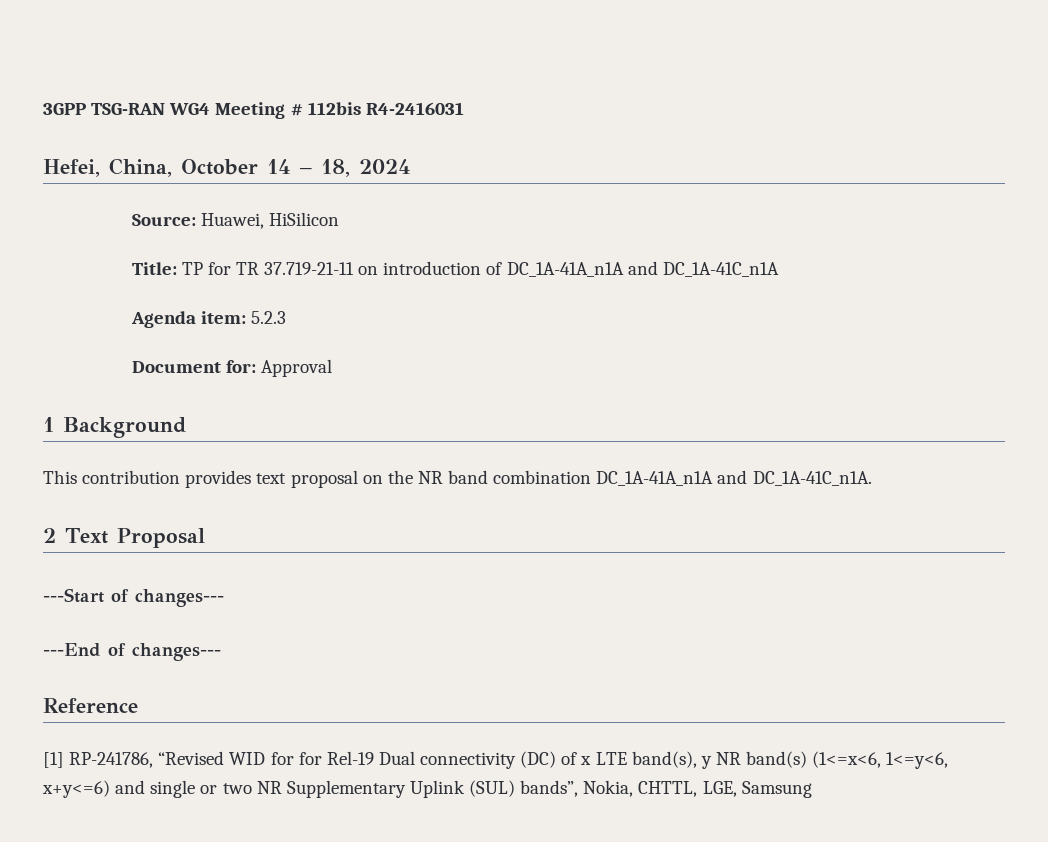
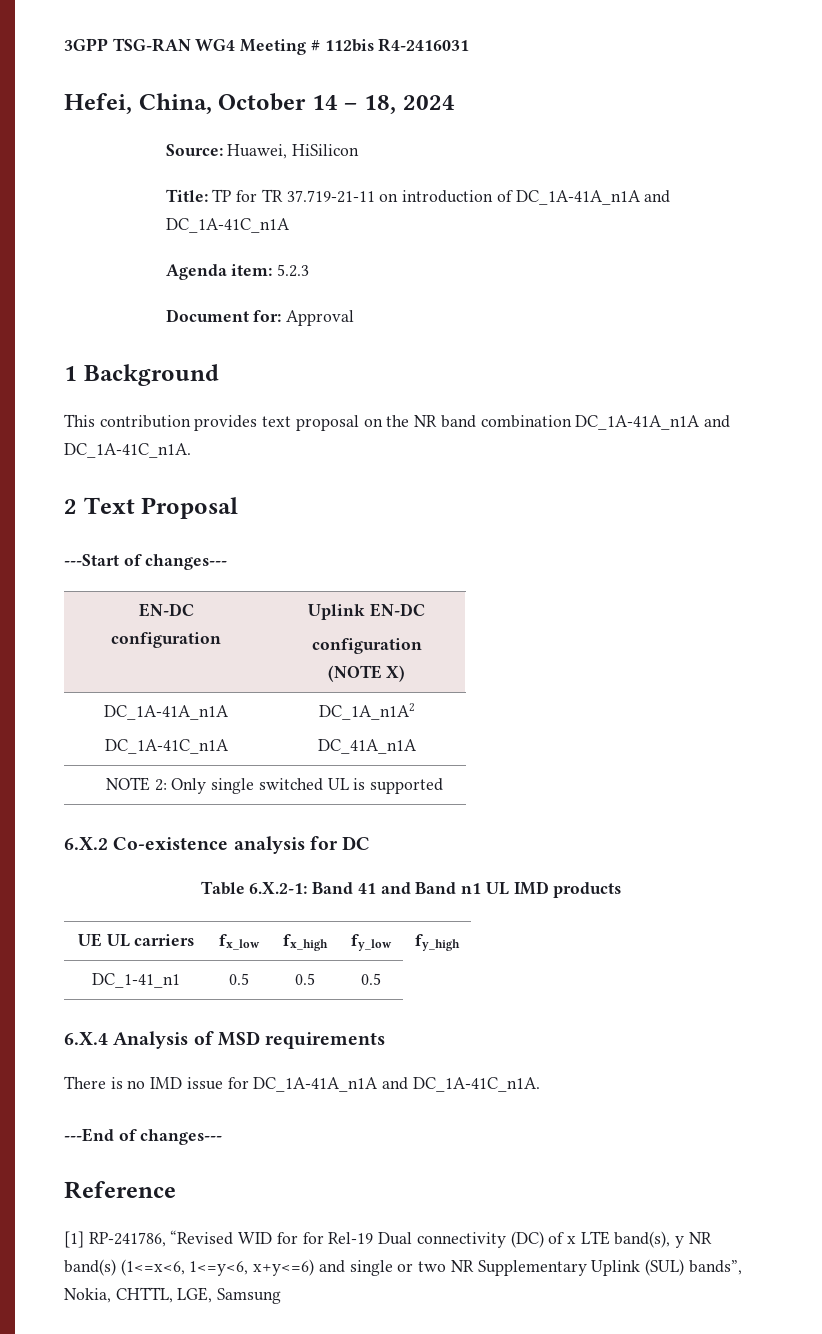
(224, 598) none -> [138,603,194,617] [111,632,221,648] [308,603,425,620] [311,638,422,654] [327,665,406,682] [104,705,229,720] [104,739,229,754] [318,703,415,720] [317,739,417,754] [105,777,444,794] [64,836,371,854] [200,881,622,898] [77,933,195,947] [219,934,260,950] [282,934,328,951] [350,934,392,951] [414,934,460,951] [92,973,180,988] [229,973,249,985] [294,973,315,985] [360,973,381,985] [64,1031,386,1049] [64,1076,540,1092] // EN-DC // configuration | Uplink EN-DC // configuration // (NOTE X) // DC_1A-41A_n1A // DC_1A-41C_n1A | DC_1A_n1A2 // DC_41A_n1A // NOTE 2: Only single switched UL is supported // 6.X.2 Co-existence analysis for DC // Table 6.X.2-1: Band 41 and Band n1 UL IMD products // UE UL carriers | fx_low | fx_high | fy_low | fy_high // DC_1-41_n1 | 0.5 | 0.5 | 0.5 // 6.X.4 Analysis of MSD requirements // There is no IMD issue for DC_1A-41A_n1A and DC_1A-41C_n1A.

